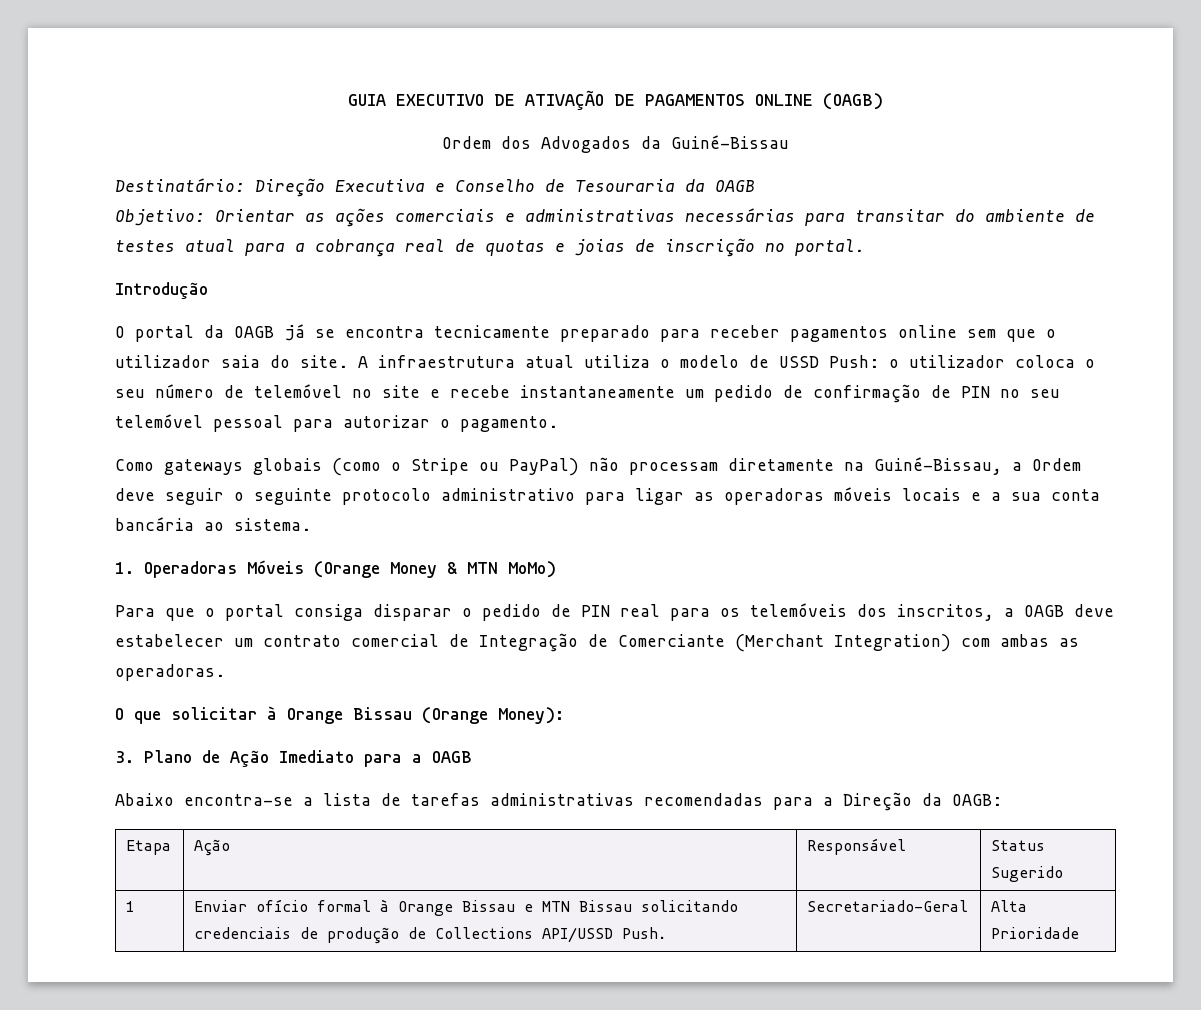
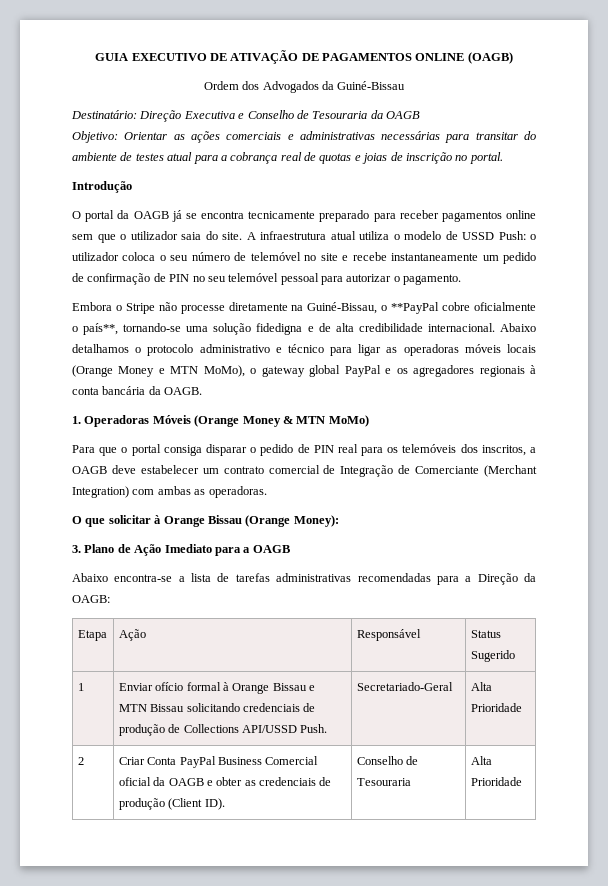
[115,457,1081,476] [115,488,575,505] Como gateways globais (como o Stripe ou PayPal) não processam diretamente na Guiné-Bissau, a Ordem deve seguir o seguinte protocolo administrativo -> [72,302,537,314] [72,323,536,335] [72,344,324,356] Embora o Stripe não processe diretamente na Guiné-Bissau, o **PayPal cobre oficialmente o país**, tornando-se uma solução fidedigna e de alta credibilidade internacional. Abaixo detalhamos o protocolo administrativo e técnico
[971,489,1100,501] [115,517,311,531] e a sua conta bancária ao sistema. -> [72,365,536,377] [72,386,203,395] (Orange Money e MTN MoMo), o gateway global PayPal e os agregadores regionais à conta bancária da OAGB.
(1080, 933) none -> [77,757,84,765] [118,756,319,768] [118,777,332,786] [118,798,225,810] [356,756,419,765] [356,778,411,786] [470,756,492,765] [470,777,522,786] // 2 | Criar Conta PayPal Business Comercial oficial da OAGB e obter as credenciais de produção (Client ID). | Conselho de Tesouraria | Alta Prioridade

